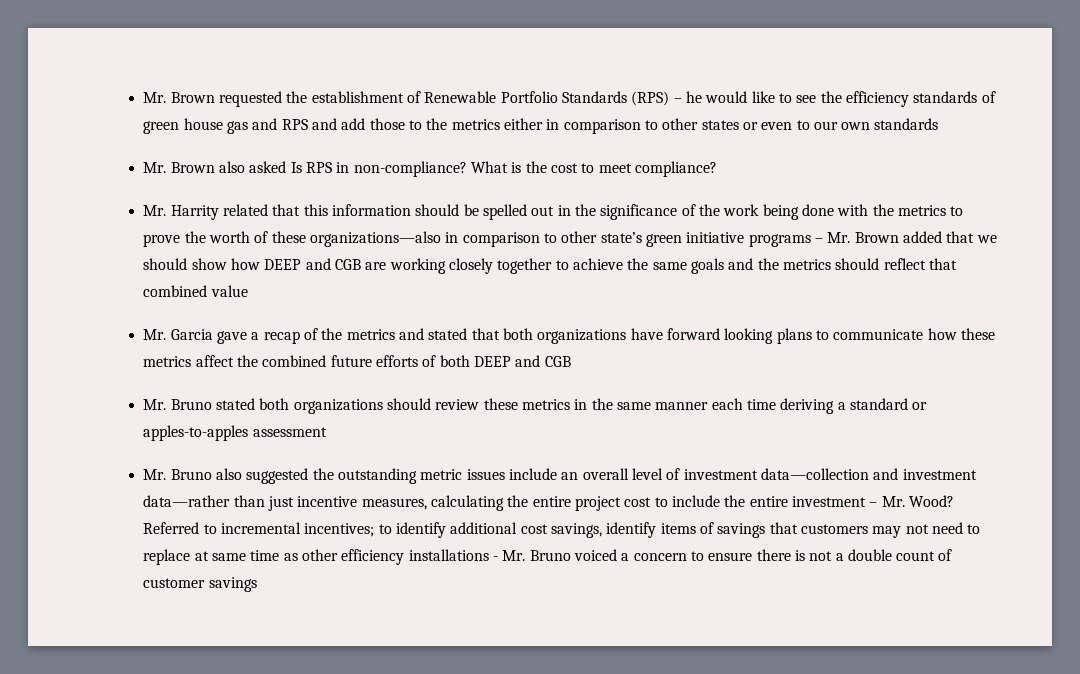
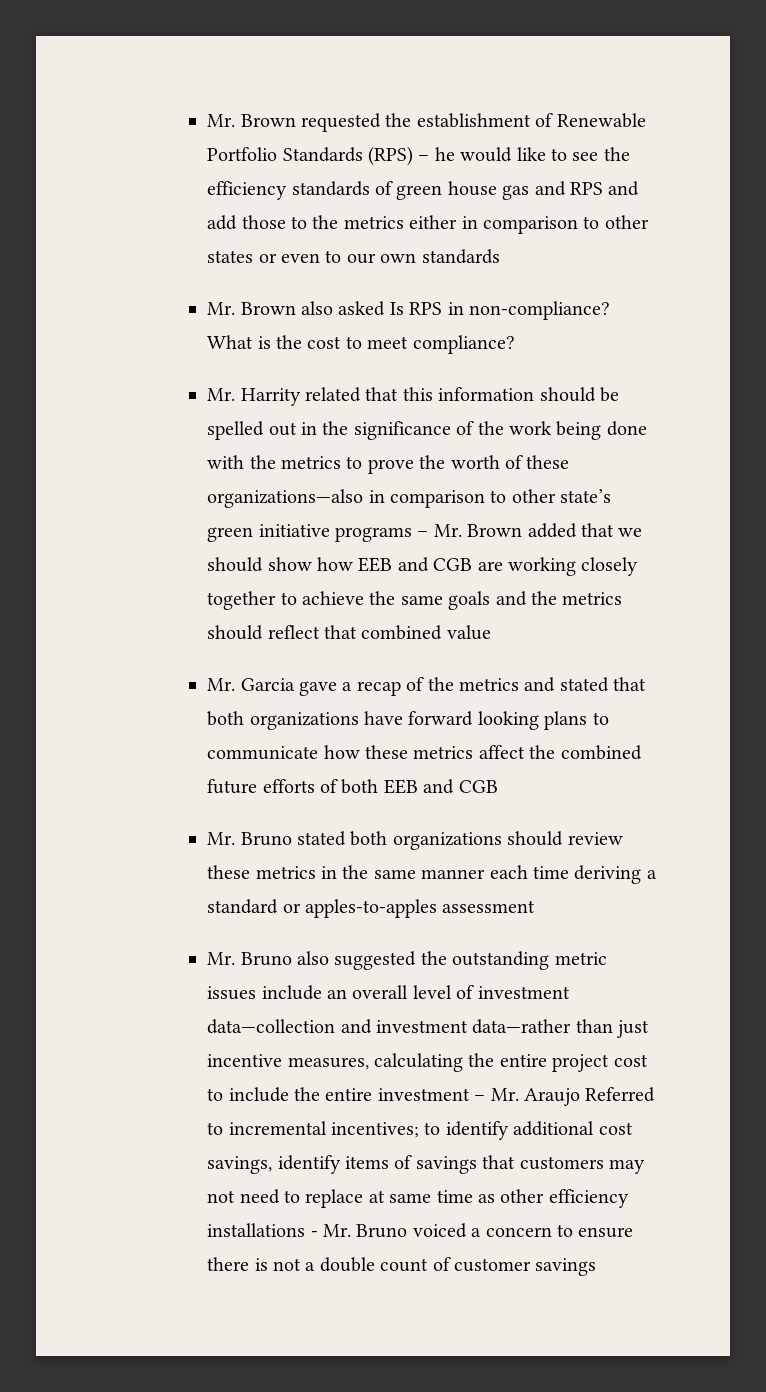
[264,259,302,270] DEEP -> [358,557,393,572] EEB
[473,356,511,367] DEEP -> [383,779,418,794] EEB
[908,495,954,507] Wood? -> [523,1088,580,1106] Araujo

